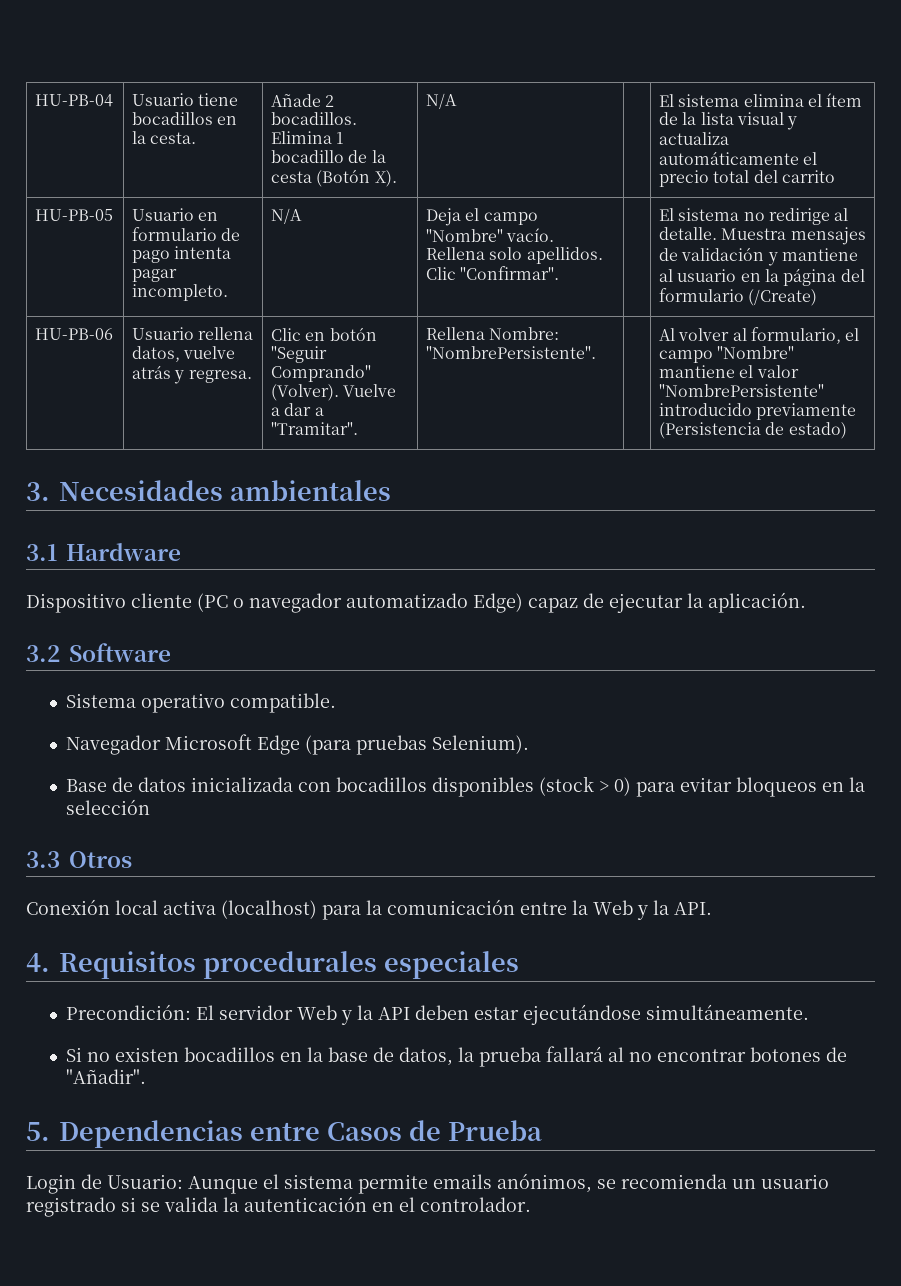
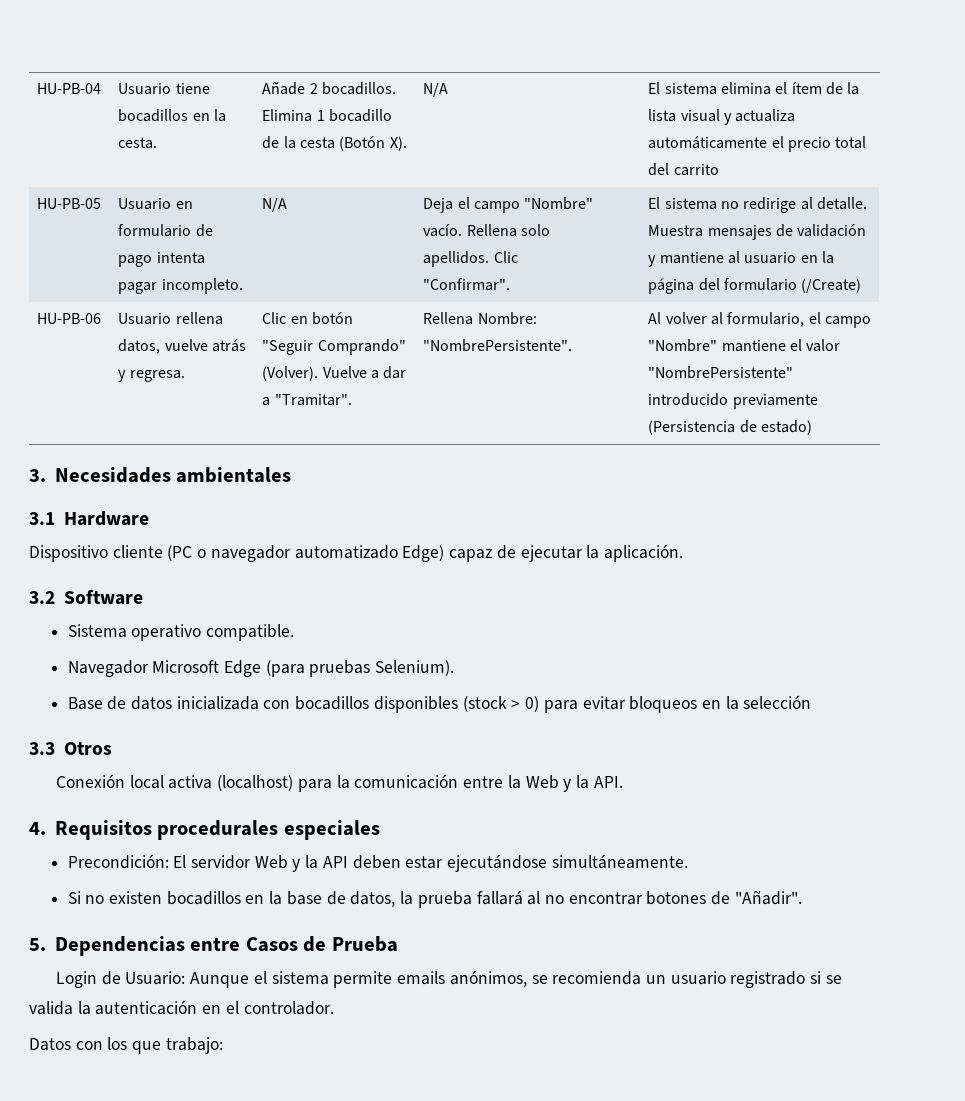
(531, 1204) none -> [29,1037,223,1054] // Datos con los que trabajo:

